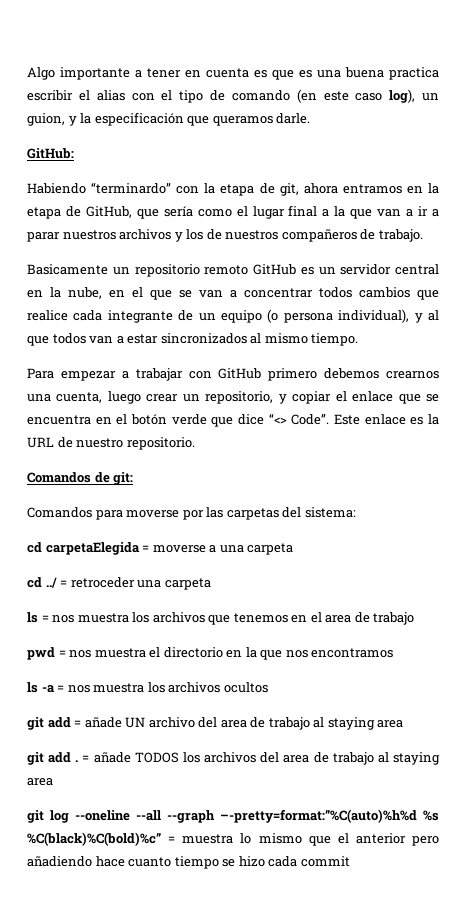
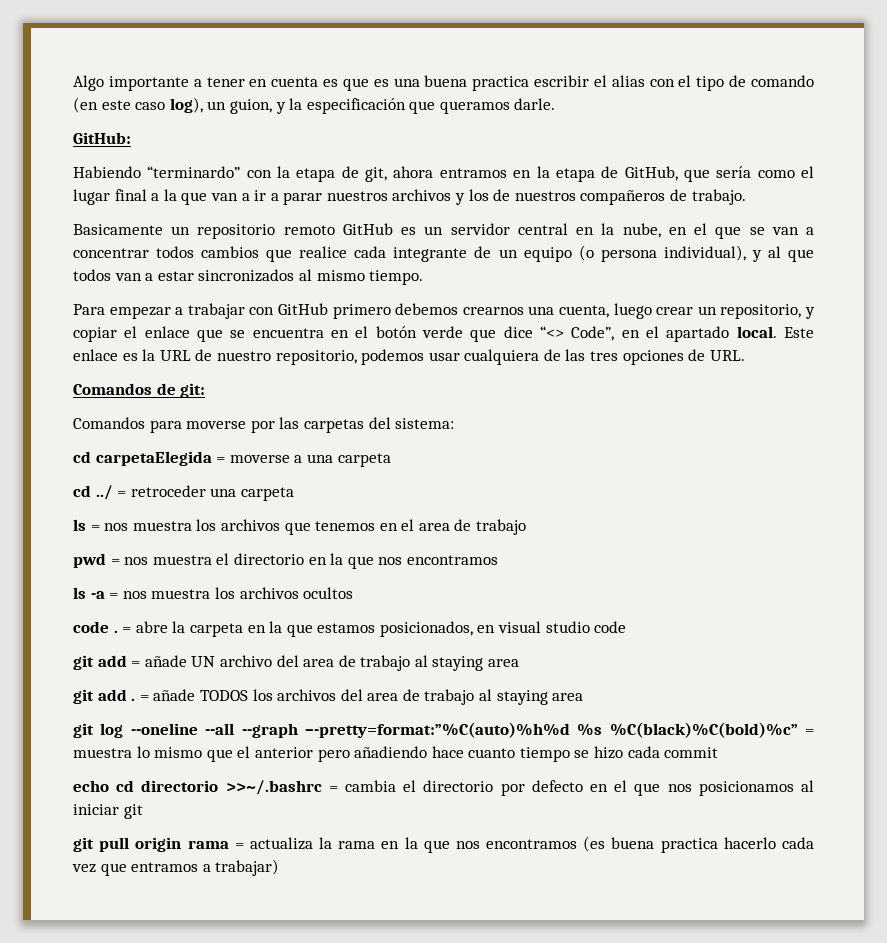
[291,414,330,425] Code”. -> [571,326,777,342] Code”, en el apartado local.
[126,437,195,450] repositorio. -> [275,349,745,365] repositorio, podemos usar cualquiera de las tres opciones de URL.
(268, 687) none -> [73,621,627,637] // code . = abre la carpeta en la que estamos posicionados, en visual studio code
(350, 861) none -> [73,780,815,796] [73,804,143,819] [73,836,814,853] [72,859,280,876] // echo cd directorio >>~/.bashrc = cambia el directorio por defecto en el que nos posicionamos al iniciar git // git pull origin rama = actualiza la rama en la que nos encontramos (es buena practica hacerlo cada vez que entramos a trabajar)

